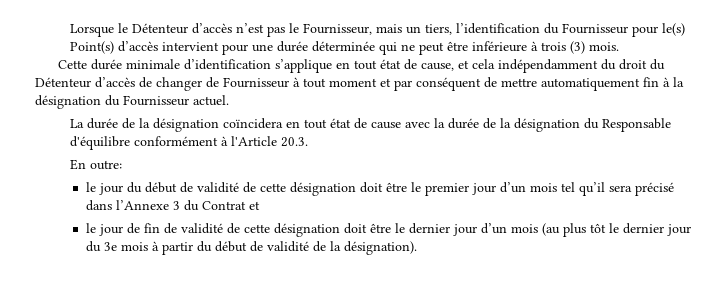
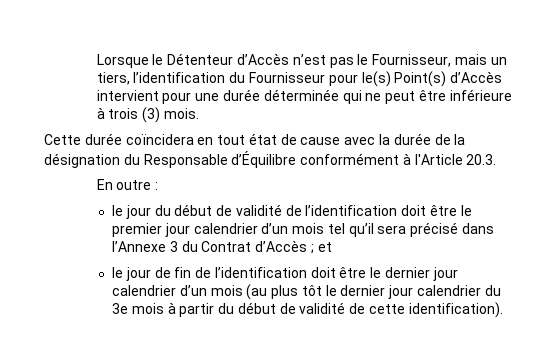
[192,23,233,34] d’accès -> [236,53,289,65] d’Accès
[118,41,159,52] d’accès -> [450,71,503,83] d’Accès
[126,59,666,73] [35,77,684,91] [35,95,229,109] [70,118,220,132] minimale d’identification s’applique en tout état de cause, et cela indépendamment du droit du Détenteur d’accès de changer de Fournisseur à tout moment et par conséquent de mettre automatiquement fin à la désignation du Fournisseur actuel. // La durée de la désignation -> (122, 139) none
[70,136,131,150] d'équilibre -> [231,151,297,168] d’Équilibre
[90,160,123,170] outre: -> [116,180,159,190] outre :
[259,182,356,196] cette désignation -> [305,205,398,216] l’identification
(496, 189) none -> [193,223,258,234] calendrier
(246, 205) none -> [255,240,314,254] d’Accès ;
[180,223,340,237] validité de cette désignation -> [214,267,307,278] l’identification
(477, 230) none -> [112,285,177,296] calendrier
(691, 230) none -> [417,285,482,296] calendrier
[329,241,417,255] la désignation). -> [369,302,503,318] cette identification).

